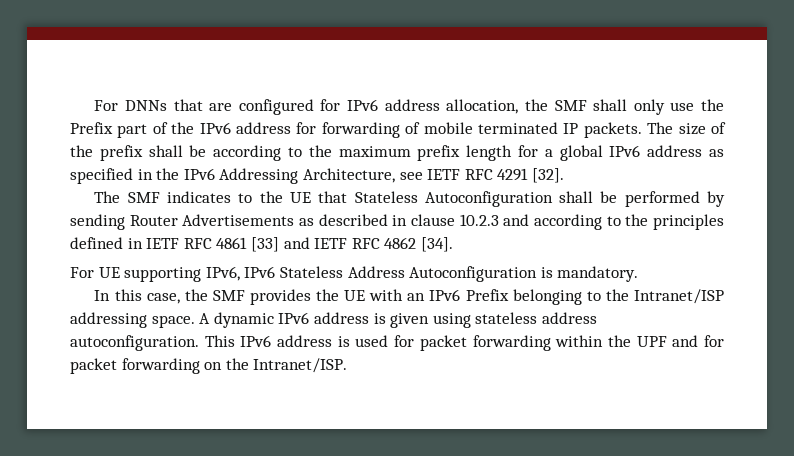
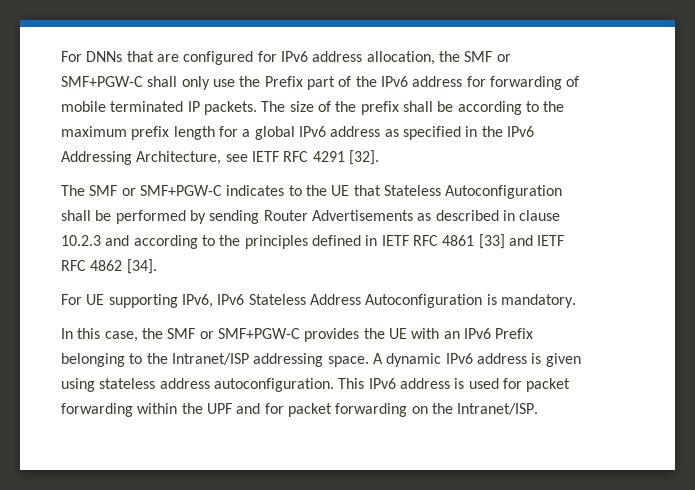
(587, 105) none -> [496,54,511,62] [61,76,143,87] or SMF+PGW-C
(160, 197) none -> [121,185,222,196] or SMF+PGW-C
(245, 295) none -> [199,328,300,339] or SMF+PGW-C

